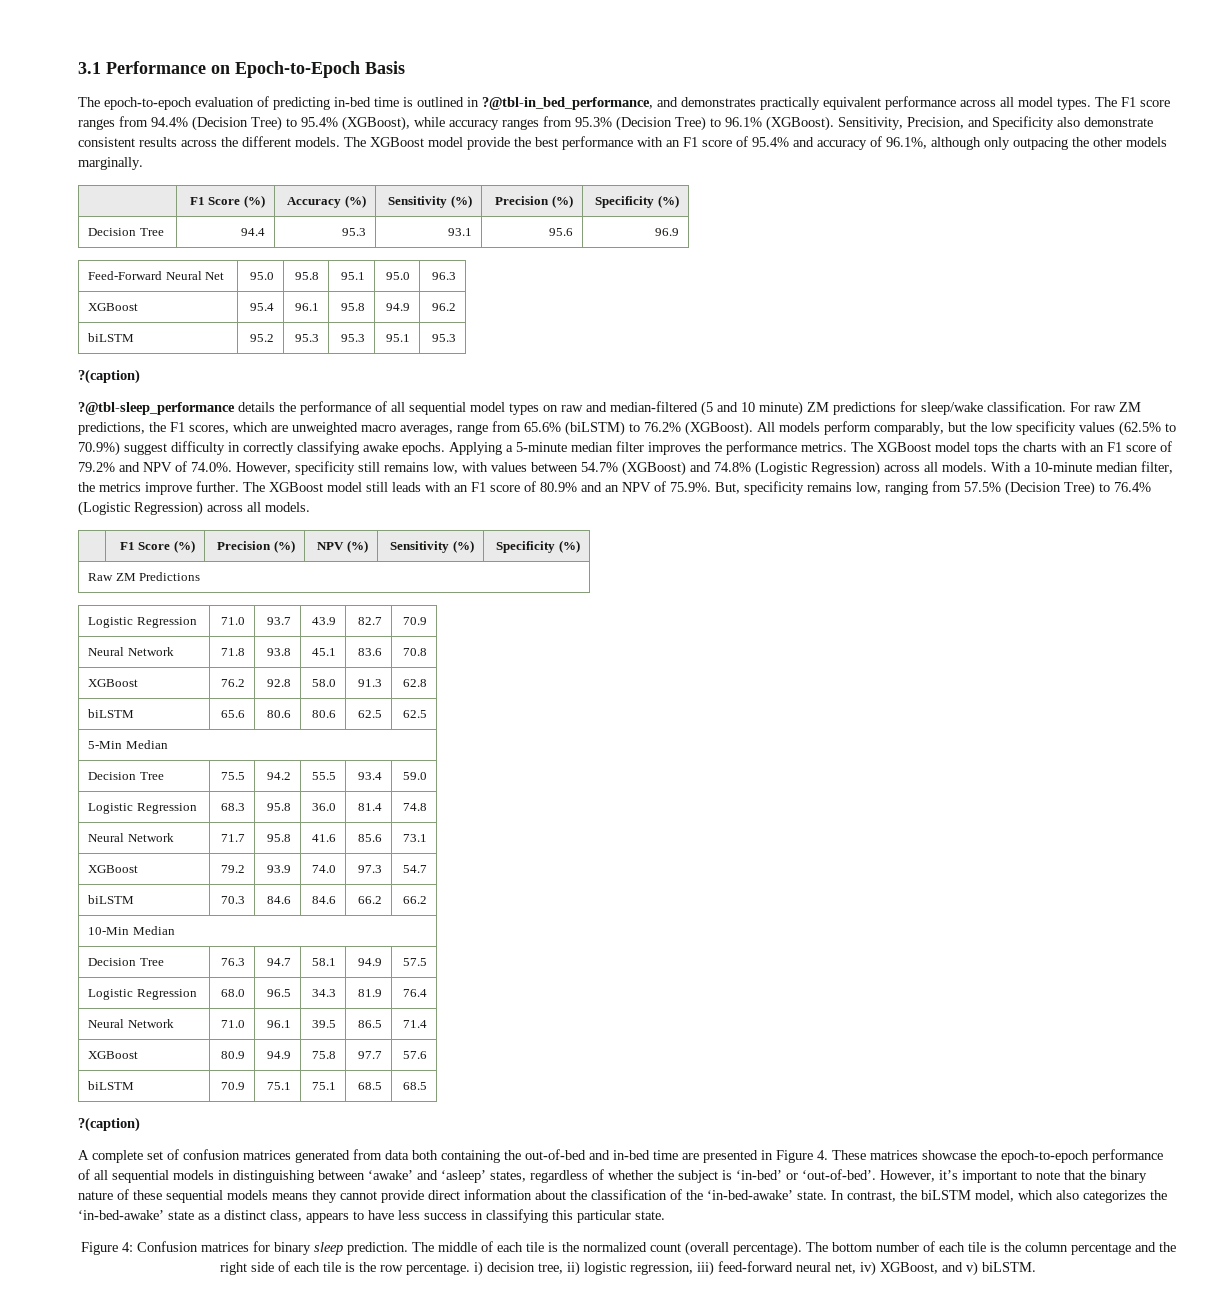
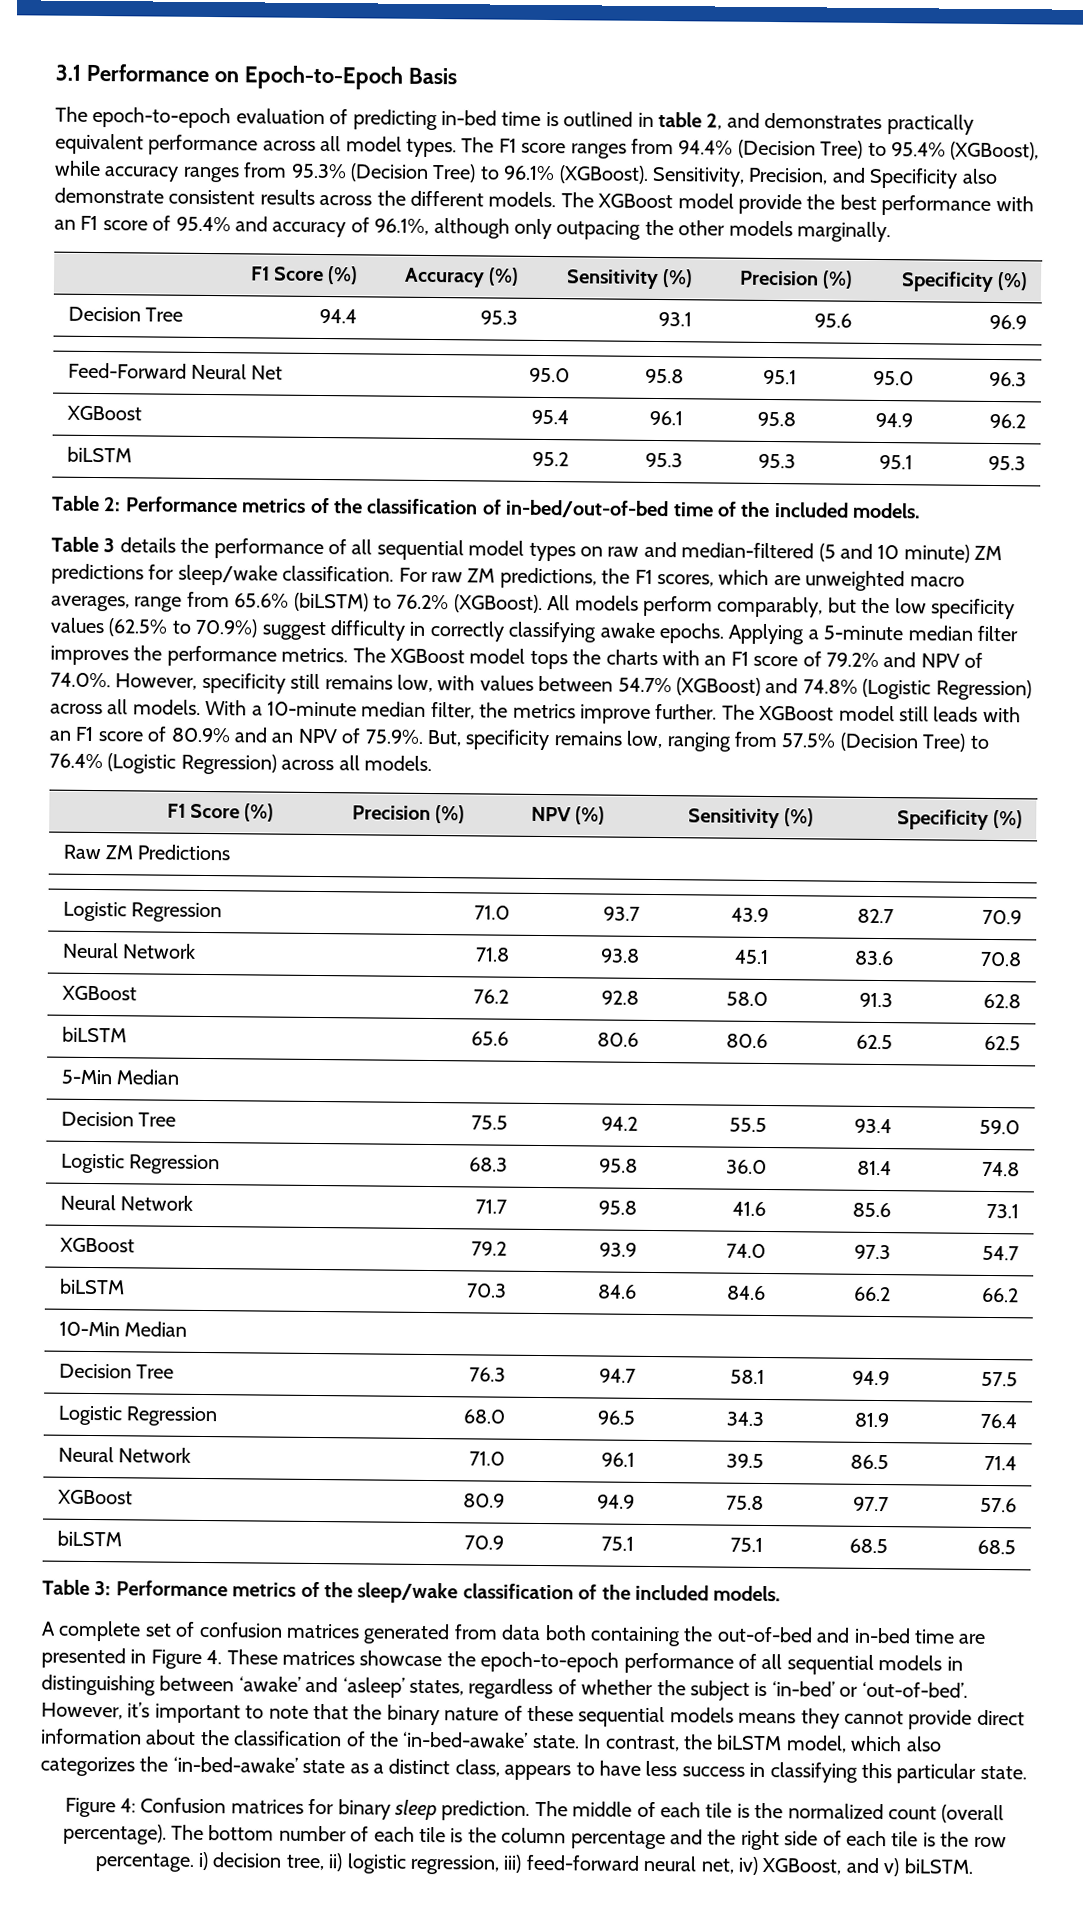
[482,97,653,110] ?@tbl-in_bed_performance, -> [657,111,723,130] table 2,
[78,369,140,384] [78,402,235,415] ?(caption) // ?@tbl-sleep_performance -> [51,495,922,519] [51,536,116,553] Table 2: Performance metrics of the classification of in-bed/out-of-bed time of the included models. // Table 3
[78,1117,140,1132] ?(caption) -> [42,1579,782,1604] Table 3: Performance metrics of the sleep/wake classification of the included models.

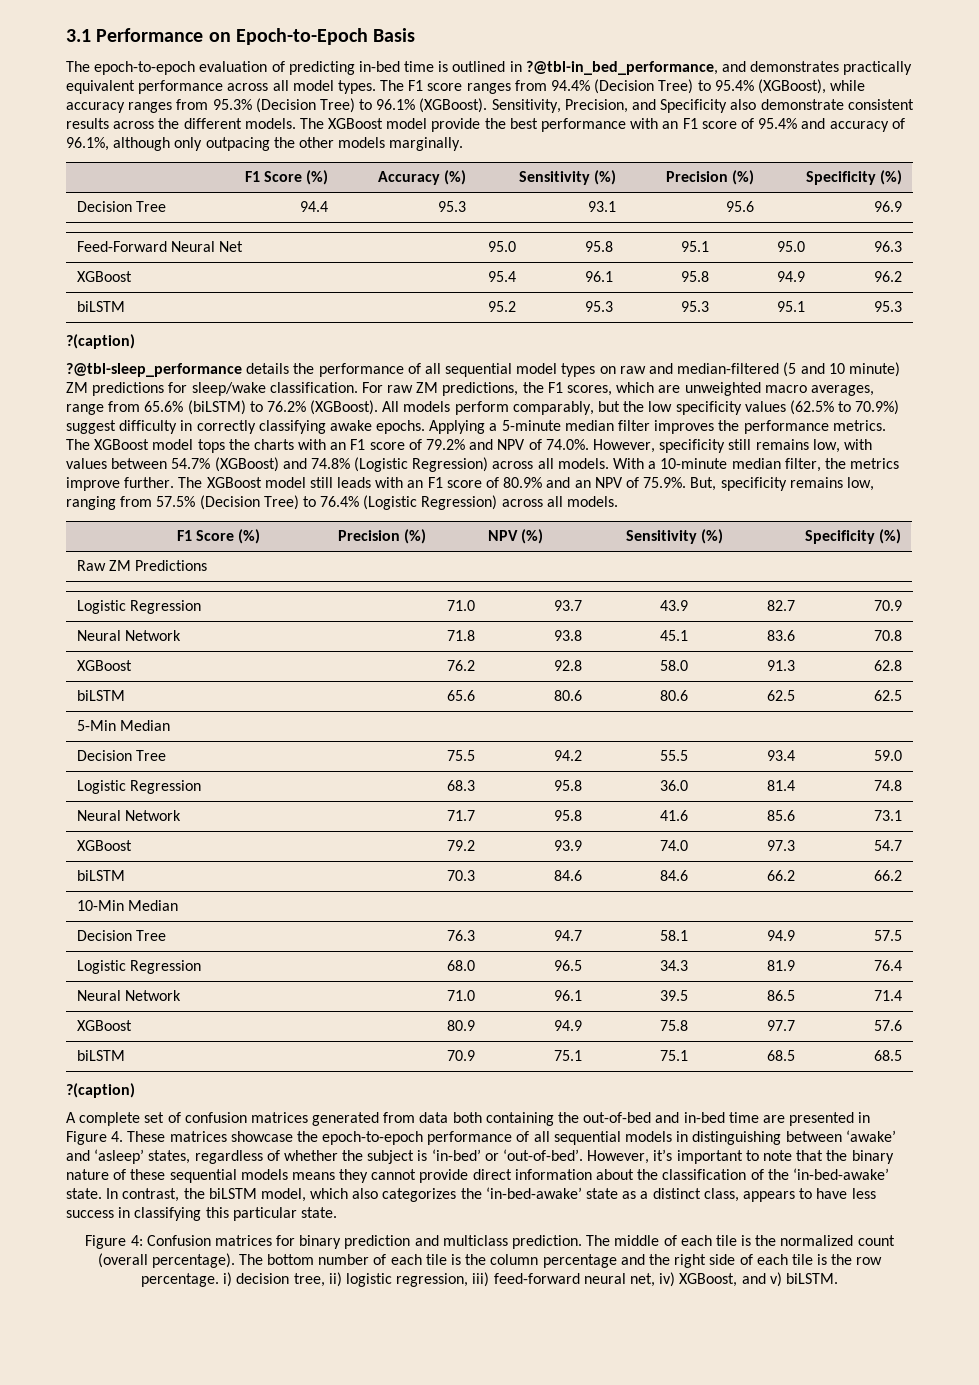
[657,111,723,130] table 2, -> [525,61,718,75] ?@tbl-in_bed_performance,
[51,495,922,519] [51,536,116,553] Table 2: Performance metrics of the classification of in-bed/out-of-bed time of the included models. // Table 3 -> [66,334,135,349] [66,363,242,377] ?(caption) // ?@tbl-sleep_performance
[42,1579,782,1604] Table 3: Performance metrics of the sleep/wake classification of the included models. -> [66,1083,135,1098] ?(caption)
[394,1799,438,1821] sleep -> [344,1235,508,1249] prediction and multiclass

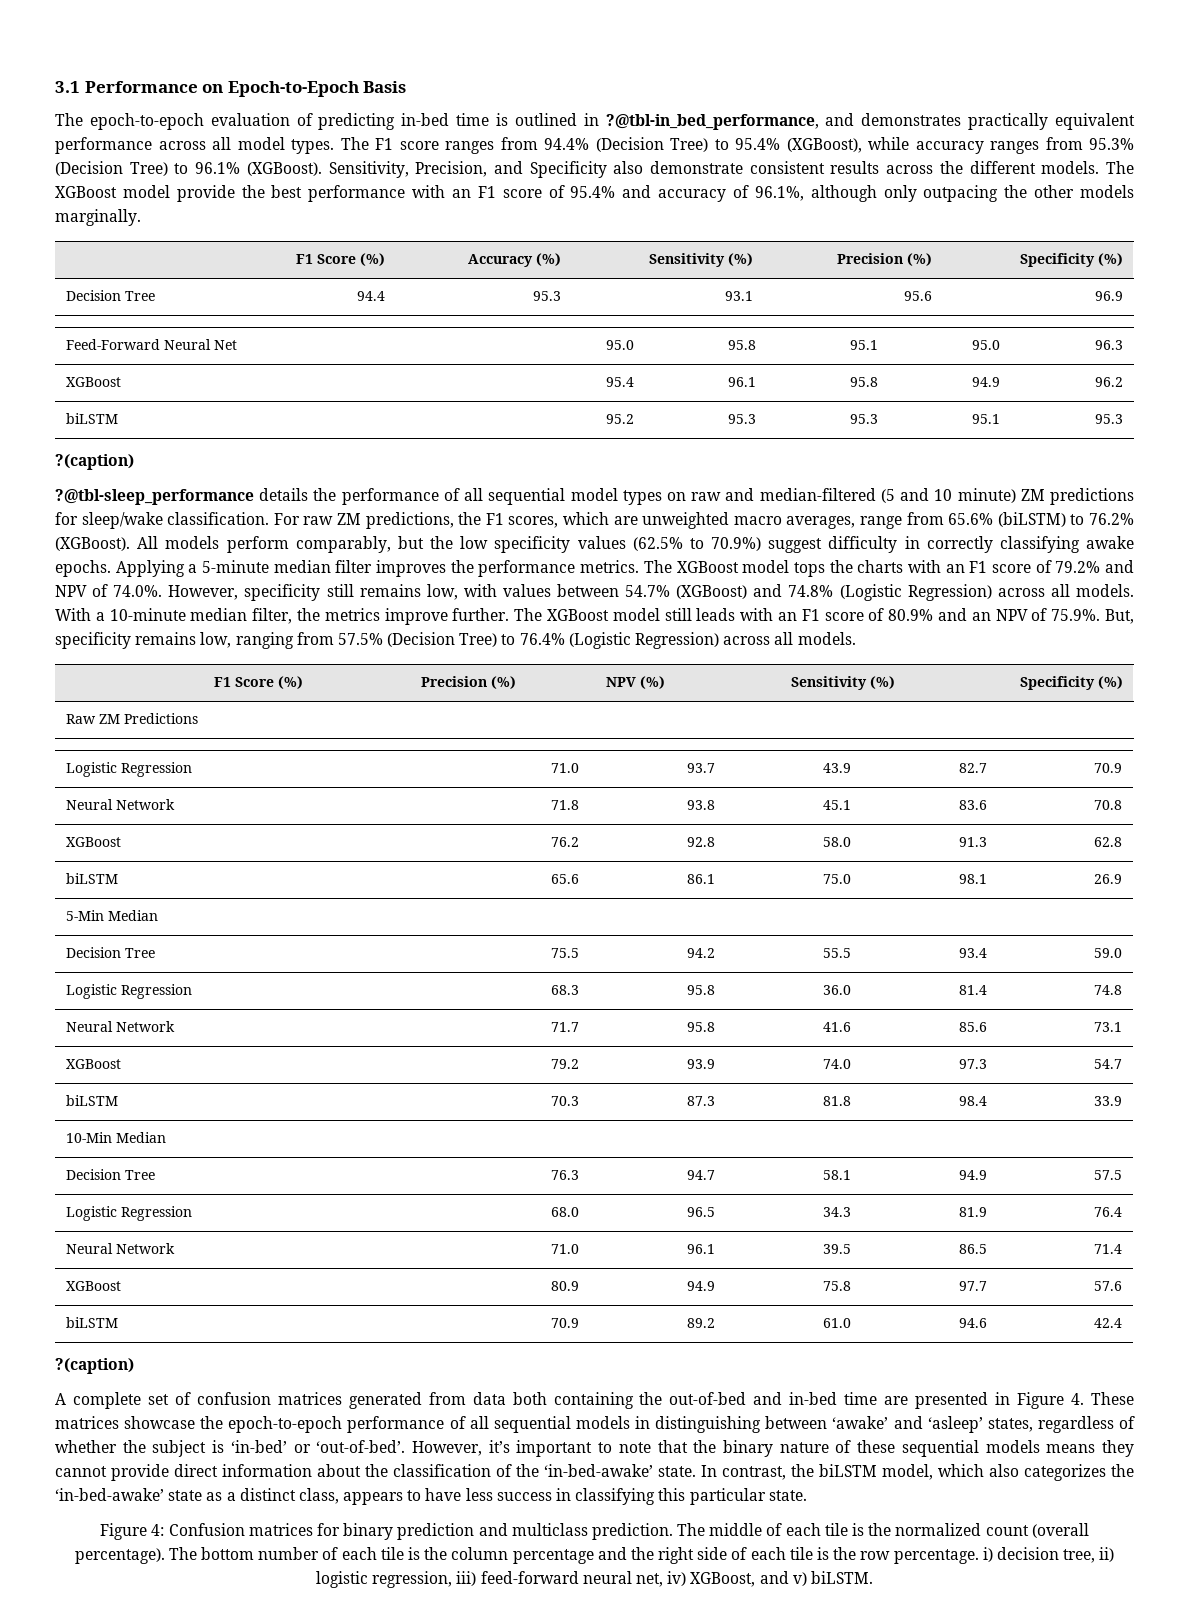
[554,690,583,701] [660,690,689,701] [767,690,796,701] [874,690,903,701] 80.6 | 80.6 | 62.5 | 62.5 -> [686,874,715,884] [822,874,851,884] [958,874,987,884] [1093,874,1122,884] 86.1 | 75.0 | 98.1 | 26.9
[554,870,583,881] [660,870,689,881] [767,870,796,881] [874,870,903,881] 84.6 | 84.6 | 66.2 | 66.2 -> [686,1096,715,1106] [822,1096,851,1106] [958,1096,987,1106] [1093,1096,1122,1106] 87.3 | 81.8 | 98.4 | 33.9
[554,1050,583,1061] [660,1050,689,1061] [767,1050,796,1061] [874,1050,903,1061] 75.1 | 75.1 | 68.5 | 68.5 -> [686,1318,715,1328] [822,1318,851,1328] [958,1318,987,1328] [1093,1318,1122,1328] 89.2 | 61.0 | 94.6 | 42.4

